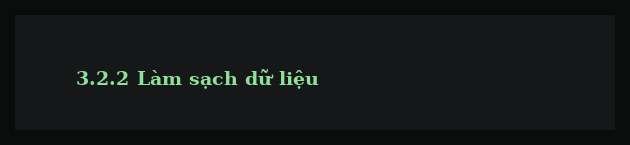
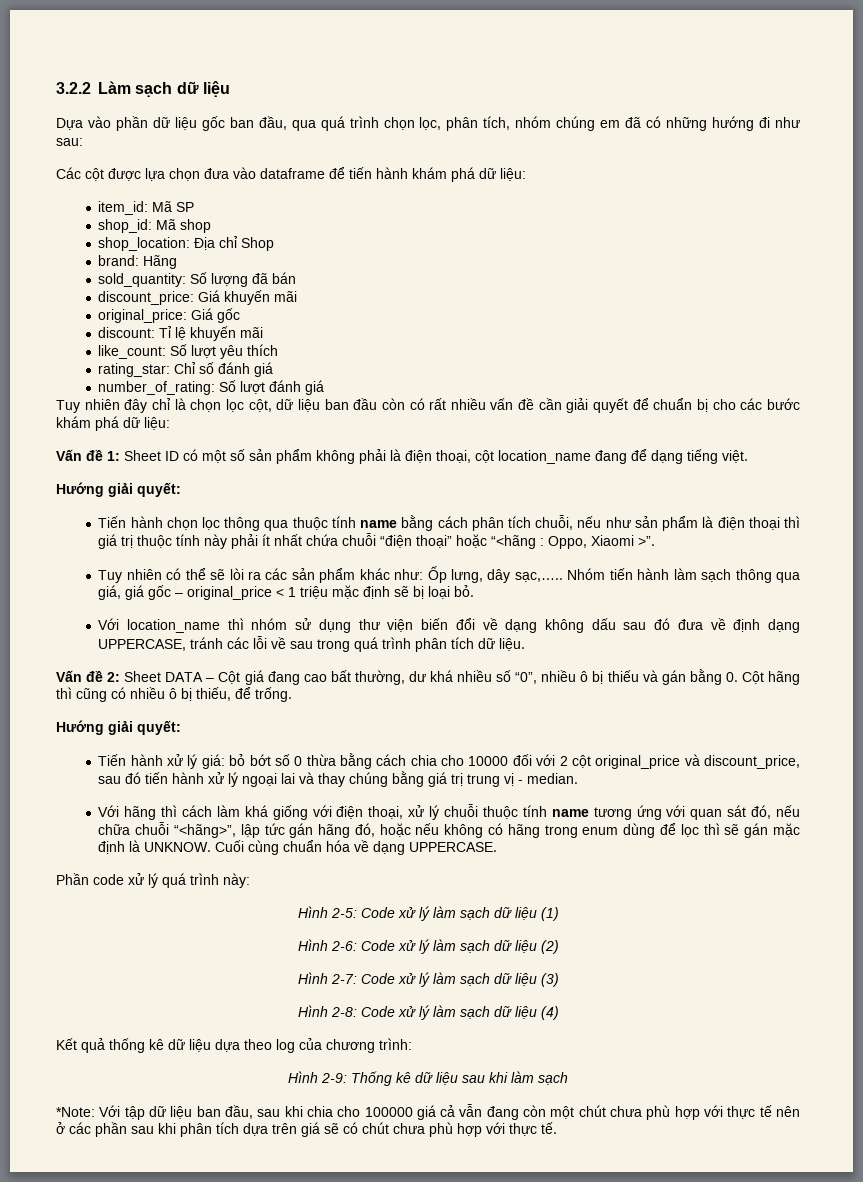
(319, 79) none -> [56,116,800,131] [56,138,83,146] [56,167,526,182] [98,201,195,215] [98,219,212,233] [98,236,275,251] [98,255,178,269] [98,272,297,287] [98,290,298,305] [98,308,241,323] [98,326,264,341] [98,344,279,359] [98,362,274,377] [98,380,325,395] [56,398,801,413] [56,416,170,431] [56,449,748,464] [56,482,181,497] [98,515,801,531] [98,533,656,549] [98,566,801,583] [98,585,475,600] [98,618,801,633] [98,636,526,652] [56,669,801,685] [56,687,292,702] [56,720,181,735] [98,753,801,769] [98,771,579,787] [98,804,800,820] [98,822,801,838] [98,840,498,855] [56,873,250,888] [297,906,559,921] [297,939,559,954] [297,972,559,987] [297,1005,559,1020] [56,1038,412,1053] [288,1071,568,1086] [56,1104,801,1120] [56,1122,557,1137] // Dựa vào phần dữ liệu gốc ban đầu, qua quá trình chọn lọc, phân tích, nhóm chúng em đã có những hướng đi như sau: // Các cột được lựa chọn đưa vào dataframe để tiến hành khám phá dữ liệu: // item_id: Mã SP // shop_id: Mã shop // shop_location: Địa chỉ Shop // brand: Hãng // sold_quantity: Số lượng đã bán // discount_price: Giá khuyến mãi // original_price: Giá gốc // discount: Tỉ lệ khuyến mãi // like_count: Số lượt yêu thích // rating_star: Chỉ số đánh giá // number_of_rating: Số lượt đánh giá // Tuy nhiên đây chỉ là chọn lọc cột, dữ liệu ban đầu còn có rất nhiều vấn đề cần giải quyết để chuẩn bị cho các bước khám phá dữ liệu: // Vấn đề 1: Sheet ID có một số sản phẩm không phải là điện thoại, cột location_name đang để dạng tiếng việt. // Hướng giải quyết: // Tiến hành chọn lọc thông qua thuộc tính name bằng cách phân tích chuỗi, nếu như sản phẩm là điện thoại thì giá trị thuộc tính này phải ít nhất chứa chuỗi “điện thoại” hoặc “<hãng : Oppo, Xiaomi >”. // Tuy nhiên có thể sẽ lòi ra các sản phẩm khác như: Ốp lưng, dây sạc,….. Nhóm tiến hành làm sạch thông qua giá, giá gốc – original_price < 1 triệu mặc định sẽ bị loại bỏ. // Với location_name thì nhóm sử dụng thư viện biến đổi về dạng không dấu sau đó đưa về định dạng UPPERCASE, tránh các lỗi về sau trong quá trình phân tích dữ liệu. // Vấn đề 2: Sheet DATA – Cột giá đang cao bất thường, dư khá nhiều số “0”, nhiều ô bị thiếu và gán bằng 0. Cột hãng thì cũng có nhiều ô bị thiếu, để trống. // Hướng giải quyết: // Tiến hành xử lý giá: bỏ bớt số 0 thừa bằng cách chia cho 10000 đối với 2 cột original_price và discount_price, sau đó tiến hành xử lý ngoại lai và thay chúng bằng giá trị trung vị - median. // Với hãng thì cách làm khá giống với điện thoại, xử lý chuỗi thuộc tính name tương ứng với quan sát đó, nếu chữa chuỗi “<hãng>”, lập tức gán hãng đó, hoặc nếu không có hãng trong enum dùng để lọc thì sẽ gán mặc định là UNKNOW. Cuối cùng chuẩn hóa về dạng UPPERCASE. // Phần code xử lý quá trình này: // Hình 2-5: Code xử lý làm sạch dữ liệu (1) // Hình 2-6: Code xử lý làm sạch dữ liệu (2) // Hình 2-7: Code xử lý làm sạch dữ liệu (3) // Hình 2-8: Code xử lý làm sạch dữ liệu (4) // Kết quả thống kê dữ liệu dựa theo log của chương trình: // Hình 2-9: Thống kê dữ liệu sau khi làm sạch // *Note: Với tập dữ liệu ban đầu, sau khi chia cho 100000 giá cả vẫn đang còn một chút chưa phù hợp với thực tế nên ở các phần sau khi phân tích dựa trên giá sẽ có chút chưa phù hợp với thực tế.

